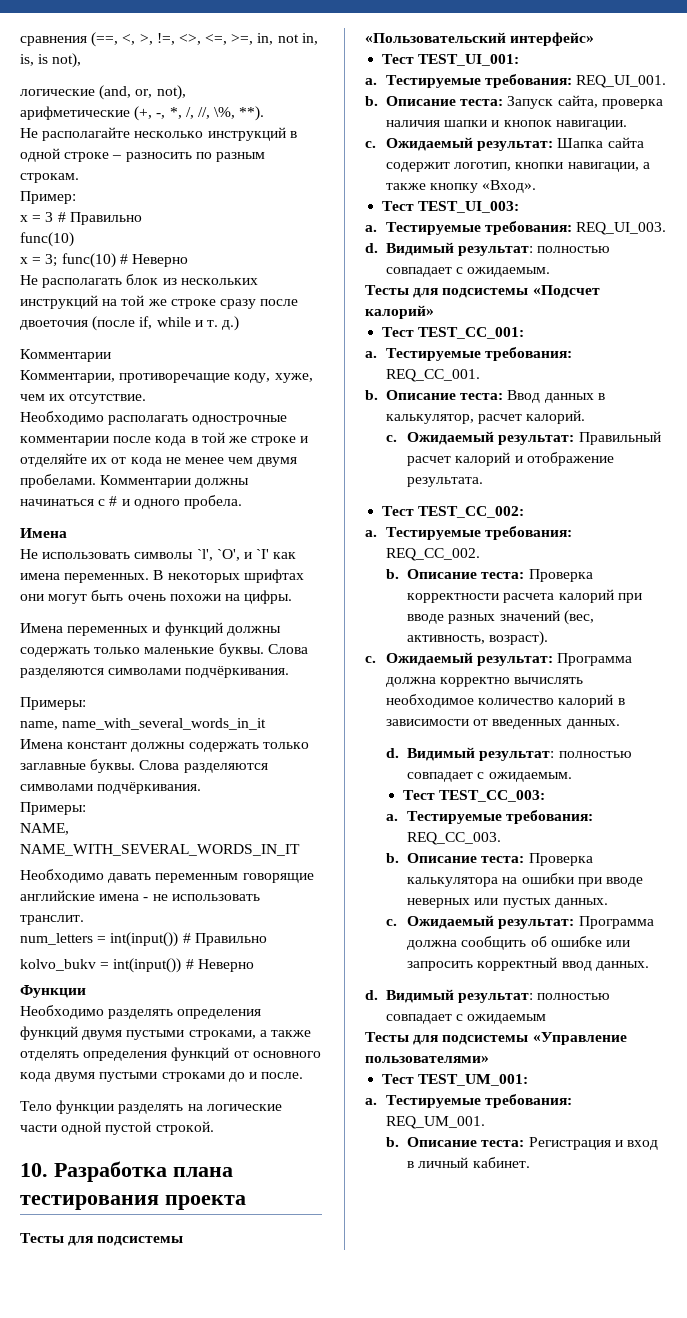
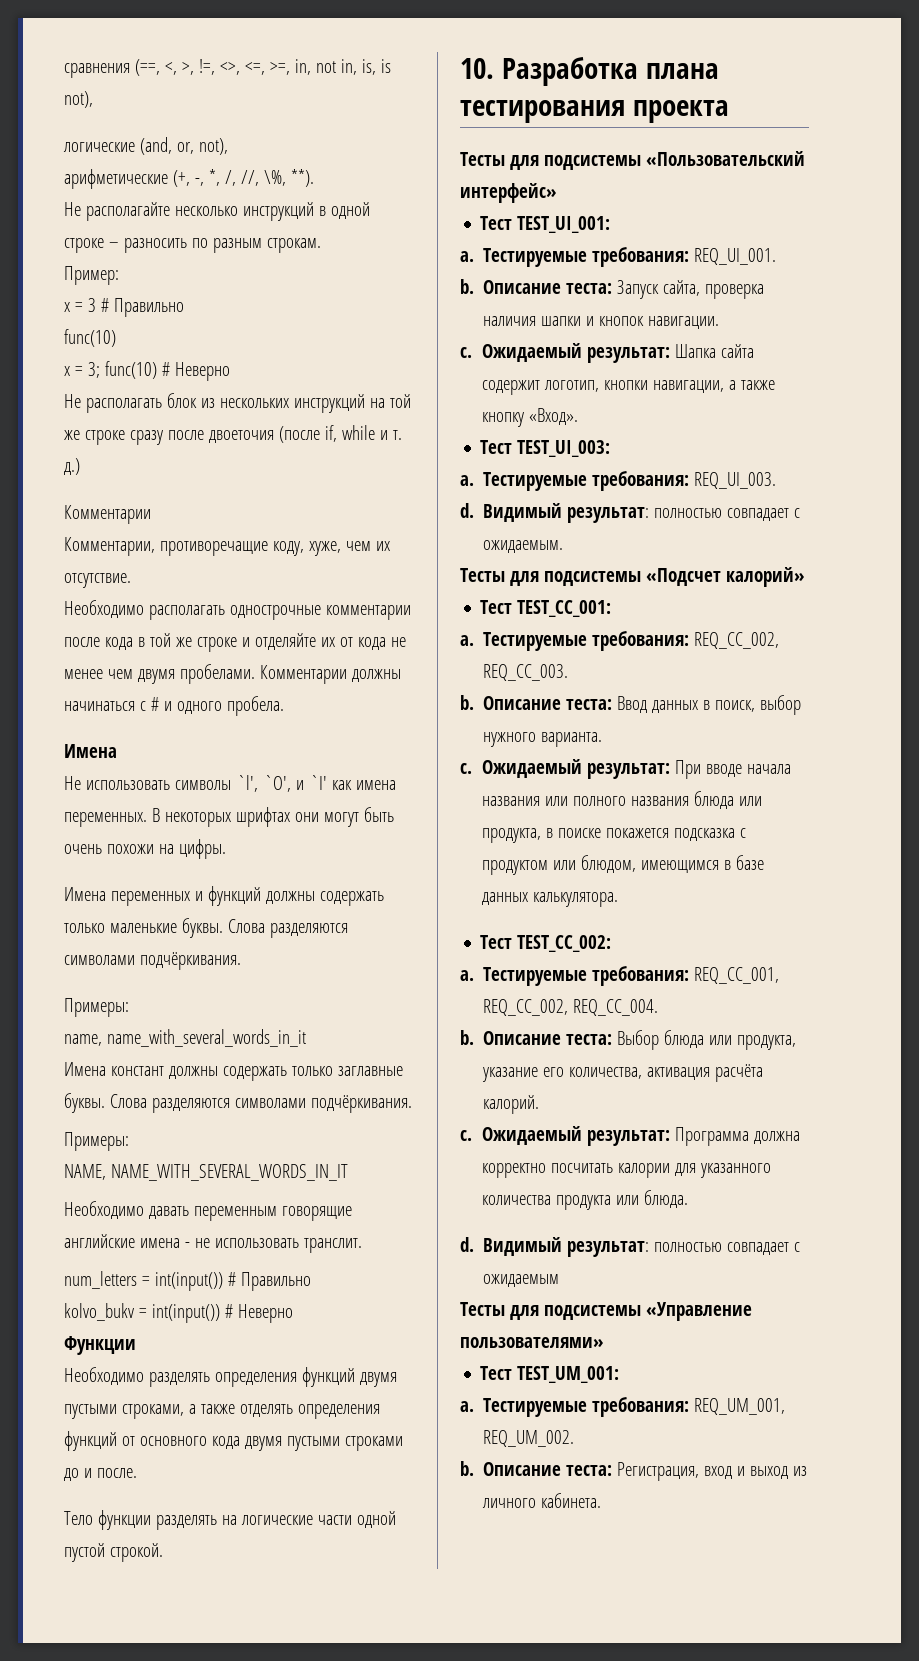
[386,369,481,382] REQ_CC_001. -> [694,632,780,649] [483,664,569,681] REQ_CC_002, REQ_CC_003.
[386,410,586,424] [386,431,661,445] [407,452,614,466] [407,477,484,487] калькулятор, расчет калорий. // c. Ожидаемый результат: Правильный расчет калорий и отображение результата. -> [715,695,802,715] [483,732,603,747] [460,759,792,779] [482,791,763,809] [482,828,747,843] [482,855,765,875] [482,892,619,907] поиск, выбор нужного варианта. // c. Ожидаемый результат: При вводе начала названия или полного названия блюда или продукта, в поиске покажется подсказка с продуктом или блюдом, имеющимся в базе данных калькулятора.
[386,548,481,561] [386,569,593,582] [407,589,642,603] [407,610,594,625] [407,631,549,646] REQ_CC_002. // b. Описание теста: Проверка корректности расчета калорий при вводе разных значений (вес, активность, возраст). -> [694,967,780,984] [483,999,659,1016] [460,1030,797,1050] [482,1064,764,1082] [483,1095,540,1114] REQ_CC_001, REQ_CC_002, REQ_CC_004. // b. Описание теста: Выбор блюда или продукта, указание его количества, активация расчёта калорий.
[514,677,584,684] [386,694,625,708] [386,719,620,729] [386,747,632,761] [407,772,572,782] [403,790,546,802] [386,810,594,824] [407,832,502,845] [386,853,593,866] [407,873,643,887] [407,898,608,908] [386,915,654,929] [407,936,630,950] [407,957,649,971] вычислять необходимое количество калорий в зависимости от введенных данных. // d. Видимый результат: полностью совпадает с ожидаемым. // Тест TEST_CC_003: // a. Тестируемые требования: REQ_CC_003. // b. Описание теста: Проверка калькулятора на ошибки при вводе неверных или пустых данных. // c. Ожидаемый результат: Программа должна сообщить об ошибке или запросить корректный ввод данных. -> [551,1163,772,1178] [482,1190,689,1210] посчитать калории для указанного количества продукта или блюда.
[386,1116,486,1129] [386,1137,658,1150] [407,1157,530,1168] REQ_UM_001. // b. Описание теста: Регистрация и вход в личный кабинет. -> [694,1398,786,1415] [483,1430,575,1447] [460,1461,808,1481] [482,1493,602,1508] REQ_UM_001, REQ_UM_002. // b. Описание теста: Регистрация, вход и выход из личного кабинета.

